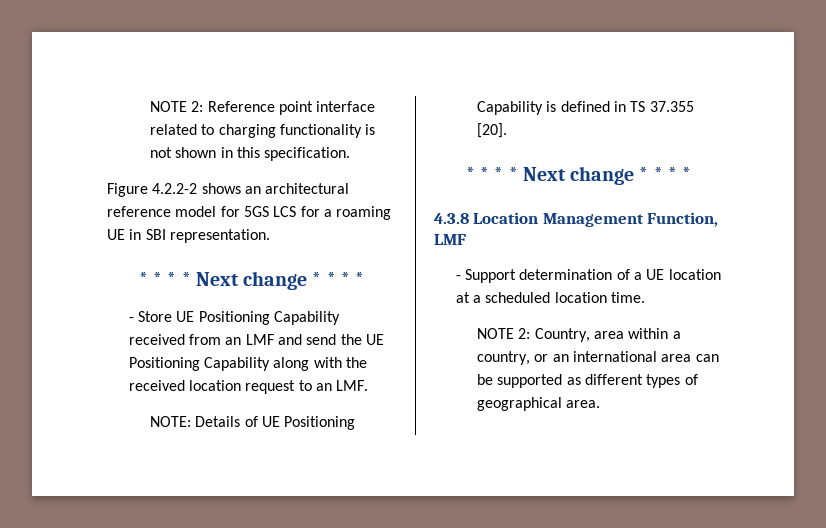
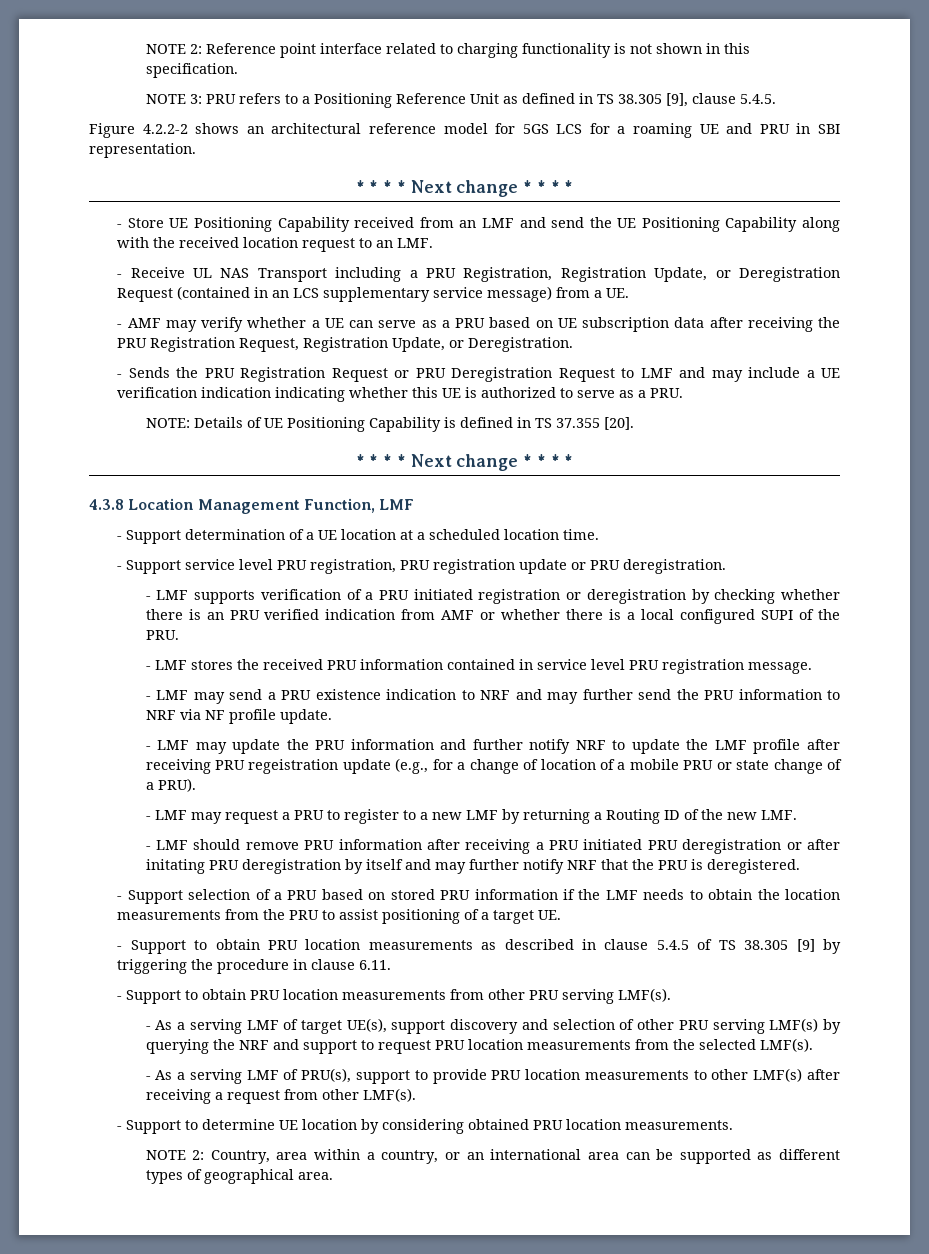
(351, 154) none -> [145,93,776,108] // NOTE 3: PRU refers to a Positioning Reference Unit as defined in TS 38.305 [9], clause 5.4.5.
(125, 234) none -> [726,123,790,134] and PRU
(369, 385) none -> [117,267,841,282] [117,286,630,302] [117,317,840,332] [117,337,574,352] [117,367,841,382] [117,387,684,402] // - Receive UL NAS Transport including a PRU Registration, Registration Update, or Deregistration Request (contained in an LCS supplementary service message) from a UE. // - AMF may verify whether a UE can serve as a PRU based on UE subscription data after receiving the PRU Registration Request, Registration Update, or Deregistration. // - Sends the PRU Registration Request or PRU Deregistration Request to LMF and may include a UE verification indication indicating whether this UE is authorized to serve as a PRU.
(645, 297) none -> [117,559,727,574] [145,589,841,604] [145,609,841,624] [145,630,179,640] [145,659,812,674] [145,689,840,704] [145,709,332,724] [145,739,840,754] [145,758,843,774] [145,778,196,792] [145,809,797,824] [145,839,840,854] [145,859,800,874] [117,889,841,904] [117,909,562,924] [117,939,842,954] [117,959,392,974] [117,988,672,1004] [145,1018,842,1034] [145,1038,813,1054] [145,1068,840,1084] [145,1088,416,1104] [117,1119,734,1134] // - Support service level PRU registration, PRU registration update or PRU deregistration. // - LMF supports verification of a PRU initiated registration or deregistration by checking whether there is an PRU verified indication from AMF or whether there is a local configured SUPI of the PRU. // - LMF stores the received PRU information contained in service level PRU registration message. // - LMF may send a PRU existence indication to NRF and may further send the PRU information to NRF via NF profile update. // - LMF may update the PRU information and further notify NRF to update the LMF profile after receiving PRU regeistration update (e.g., for a change of location of a mobile PRU or state change of a PRU). // - LMF may request a PRU to register to a new LMF by returning a Routing ID of the new LMF. // - LMF should remove PRU information after receiving a PRU initiated PRU deregistration or after initating PRU deregistration by itself and may further notify NRF that the PRU is deregistered. // - Support selection of a PRU based on stored PRU information if the LMF needs to obtain the location measurements from the PRU to assist positioning of a target UE. // - Support to obtain PRU location measurements as described in clause 5.4.5 of TS 38.305 [9] by triggering the procedure in clause 6.11. // - Support to obtain PRU location measurements from other PRU serving LMF(s). // - As a serving LMF of target UE(s), support discovery and selection of other PRU serving LMF(s) by querying the NRF and support to request PRU location measurements from the selected LMF(s). // - As a serving LMF of PRU(s), support to provide PRU location measurements to other LMF(s) after receiving a request from other LMF(s). // - Support to determine UE location by considering obtained PRU location measurements.

